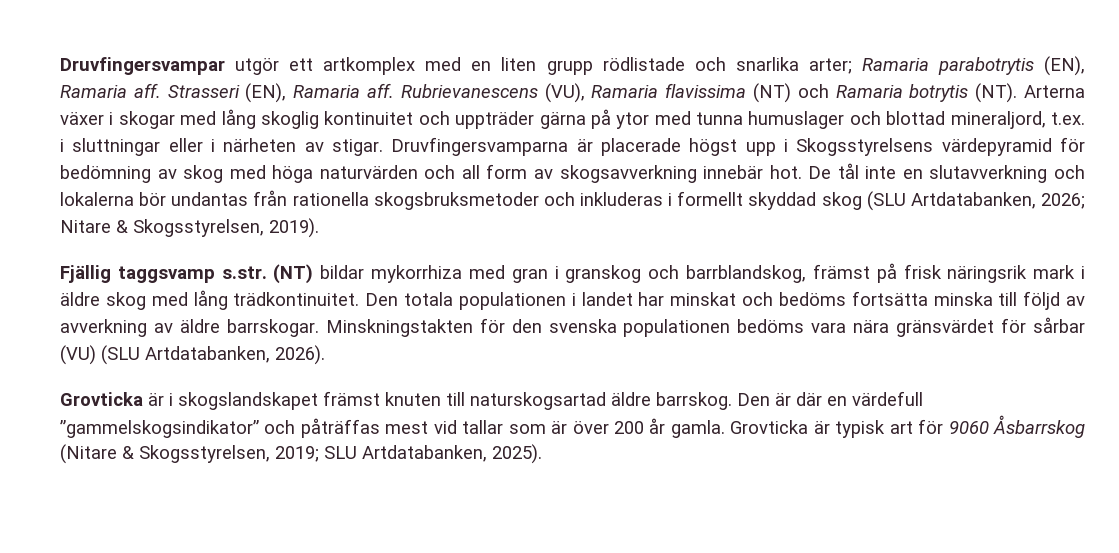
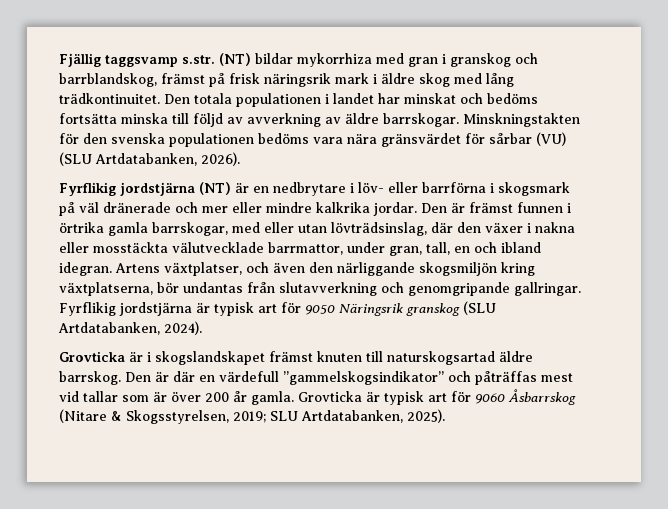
[60,56,1085,76] [60,83,1085,103] [60,109,1086,129] [60,137,1086,156] [60,163,1085,183] [60,190,1085,211] [60,218,319,238] Druvfingersvampar utgör ett artkomplex med en liten grupp rödlistade och snarlika arter; Ramaria parabotrytis (EN), Ramaria aff. Strasseri (EN), Ramaria aff. Rubrievanescens (VU), Ramaria flavissima (NT) och Ramaria botrytis (NT). Arterna växer i skogar med lång skoglig kontinuitet och uppträder gärna på ytor med tunna humuslager och blottad mineraljord, t.ex. i sluttningar eller i närheten av stigar. Druvfingersvamparna är placerade högst upp i Skogsstyrelsens värdepyramid för bedömning av skog med höga naturvärden och all form av skogsavverkning innebär hot. De tål inte en slutavverkning och lokalerna bör undantas från rationella skogsbruksmetoder och inkluderas i formellt skyddad skog (SLU Artdatabanken, 2026; Nitare & Skogsstyrelsen, 2019). // -> (59, 60) none
(325, 355) none -> [59,182,570,196] [59,202,571,216] [59,222,575,236] [59,242,541,256] [59,262,535,276] [59,282,581,296] [59,301,496,316] [58,321,202,335] // Fyrflikig jordstjärna (NT) är en nedbrytare i löv- eller barrförna i skogsmark på väl dränerade och mer eller mindre kalkrika jordar. Den är främst funnen i örtrika gamla barrskogar, med eller utan lövträdsinslag, där den växer i nakna eller mosstäckta välutvecklade barrmattor, under gran, tall, en och ibland idegran. Artens växtplatser, och även den närliggande skogsmiljön kring växtplatserna, bör undantas från slutavverkning och genomgripande gallringar. Fyrflikig jordstjärna är typisk art för 9050 Näringsrik granskog (SLU Artdatabanken, 2024).

